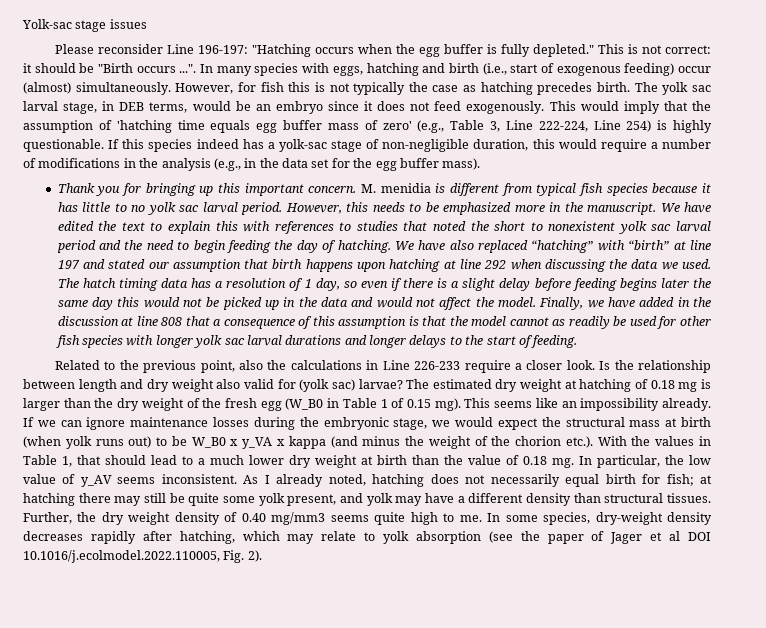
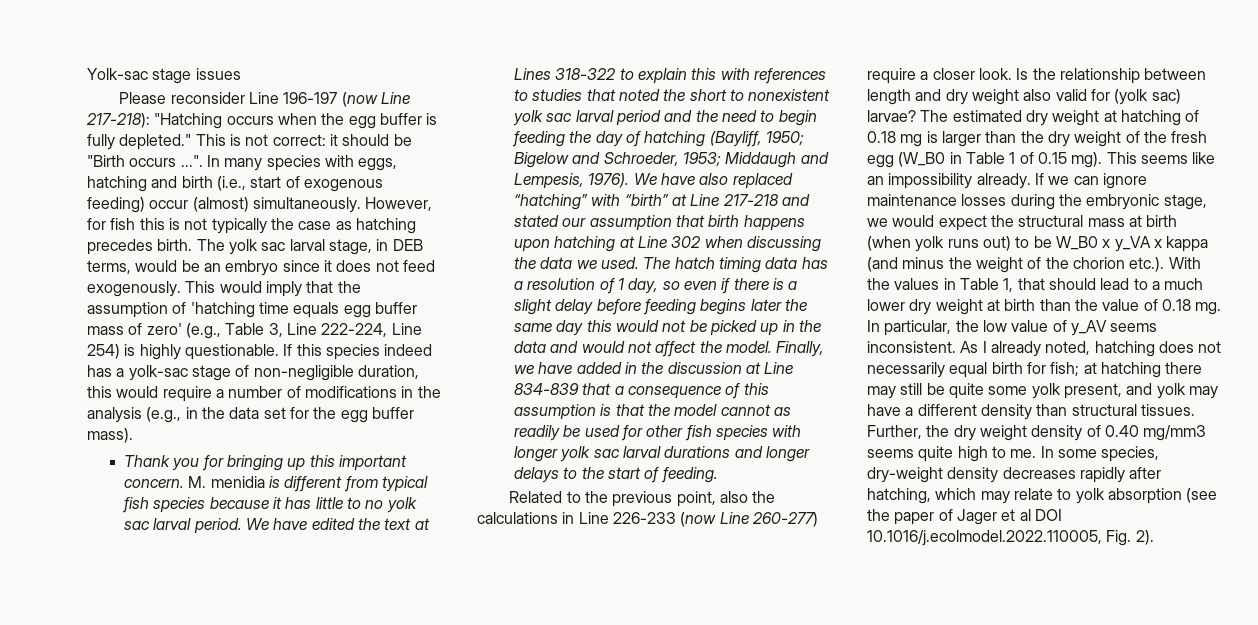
[197,45,248,54] 196-197: -> [283,92,411,107] [86,113,150,128] 196-197 (now Line 217-218):
[285,202,657,215] However, this needs to be emphasized more in the manuscript. -> (242, 526) none
(145, 226) none -> [414,518,430,530] [514,68,617,80] at Lines 318-322
[337,240,391,253] hatching. -> [644,131,804,147] [514,152,829,168] [514,173,630,189] hatching (Bayliff, 1950; Bigelow and Schroeder, 1953; Middaugh and Lempesis, 1976).
[690,240,712,250] [57,260,80,269] line 197 -> [690,194,779,206] Line 217-218
[459,259,507,269] line 292 -> [637,236,702,248] Line 302
[136,316,183,326] line 808 -> [764,362,794,374] [514,383,580,395] Line 834-839
(461, 365) none -> [680,512,818,527] (now Line 260-277)

